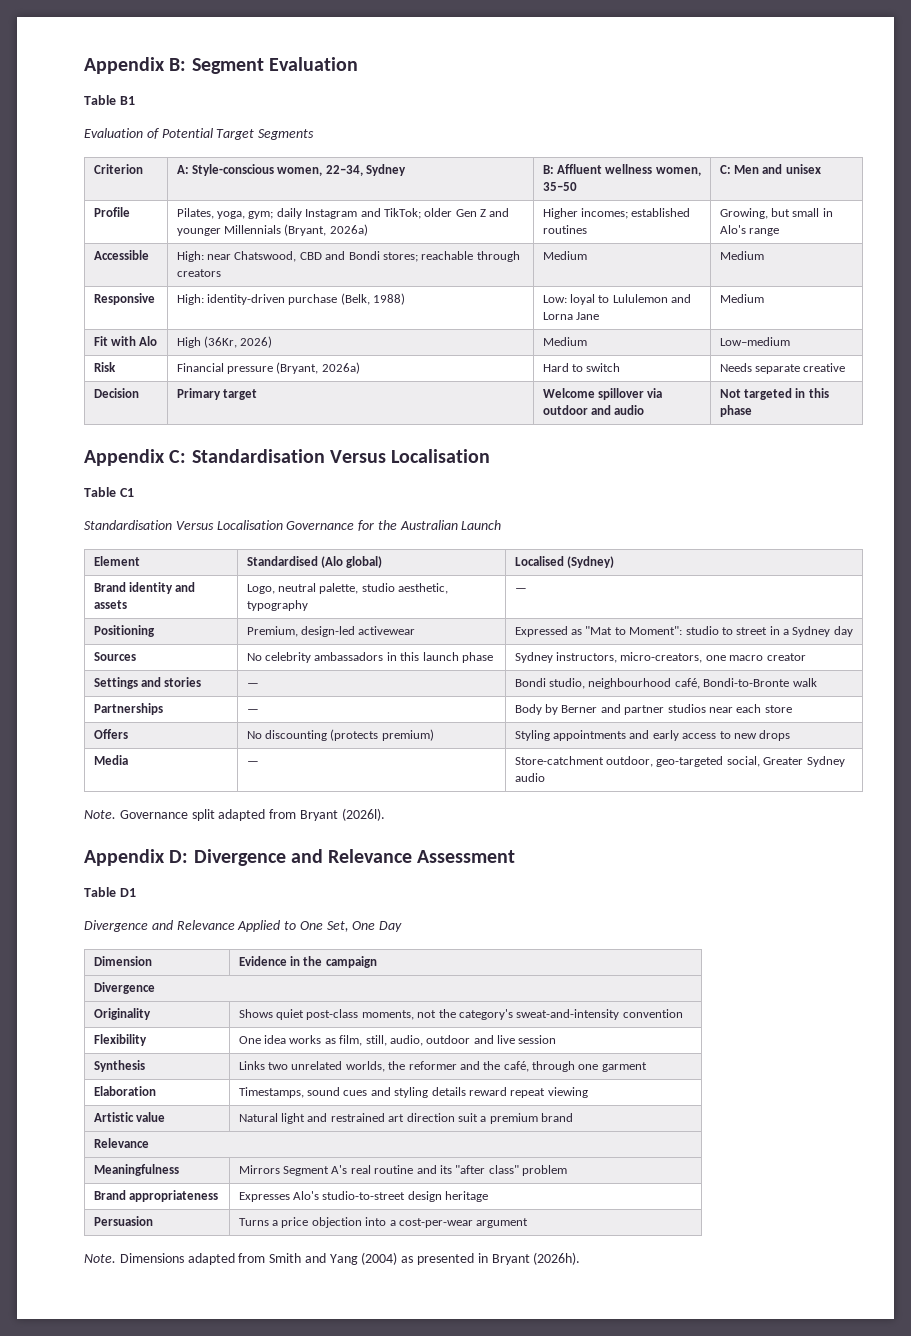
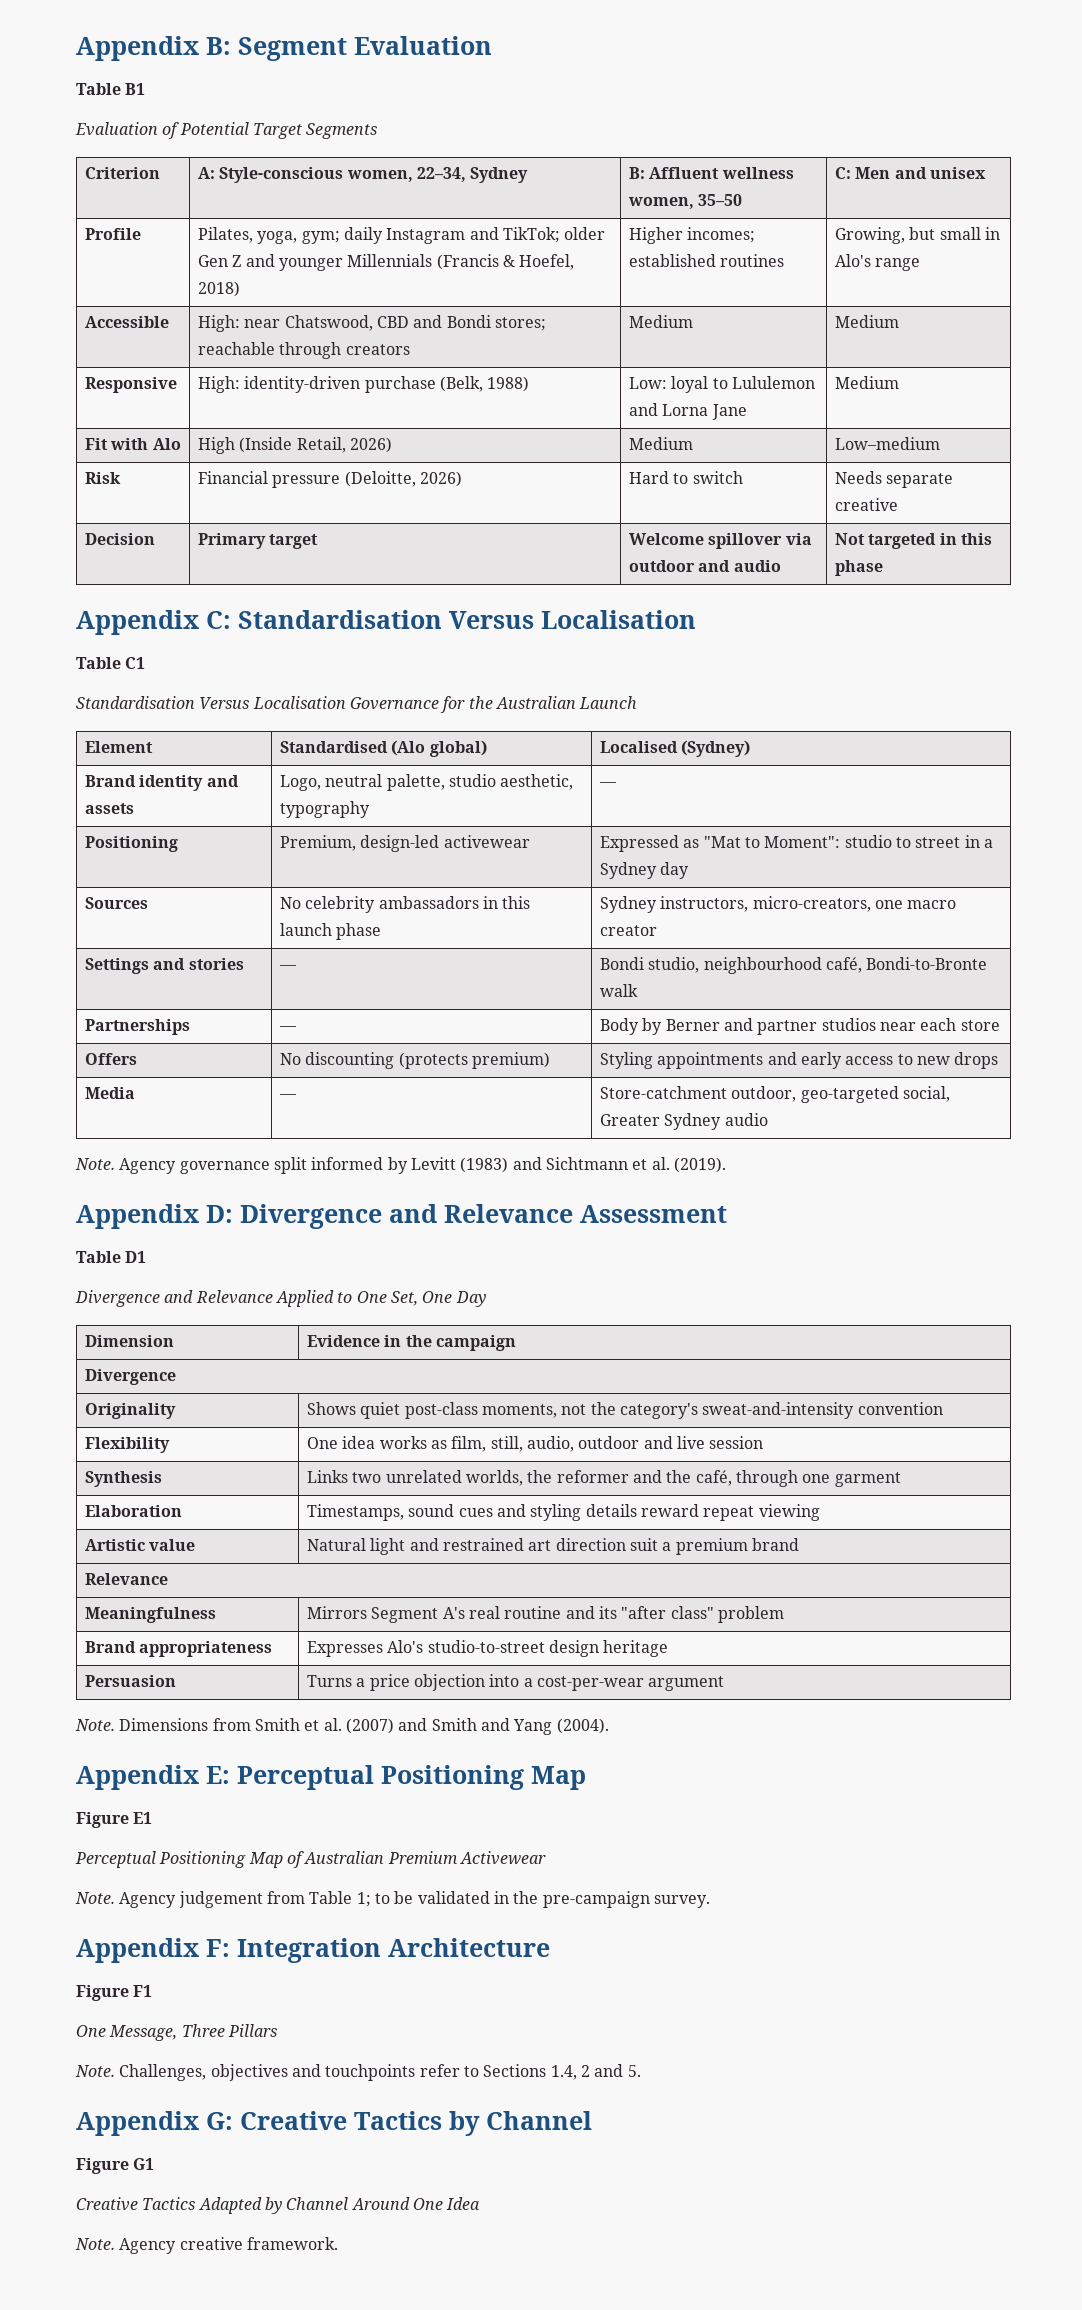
[284,224,368,236] (Bryant, 2026a) -> [436,254,575,270] [198,281,241,297] (Francis & Hoefel, 2018)
[204,336,238,348] (36Kr, -> [239,437,346,453] (Inside Retail,
[276,362,360,374] (Bryant, 2026a) -> [344,471,463,487] (Deloitte, 2026)
[119,808,385,821] Governance split adapted from Bryant (2026l). -> [119,1157,726,1174] Agency governance split informed by Levitt (1983) and Sichtmann et al. (2019).
[187,1253,235,1265] adapted -> (209, 1724) none
[304,1252,581,1265] and Yang (2004) as presented in Bryant (2026h). -> [304,1718,609,1735] [76,1765,586,1790] [76,1812,153,1828] [75,1851,546,1868] [75,1891,710,1908] [76,1938,550,1963] [76,1985,153,2001] [76,2024,277,2041] [75,2064,641,2081] [76,2111,592,2136] [76,2158,155,2174] [76,2197,481,2214] [75,2237,338,2254] et al. (2007) and Smith and Yang (2004). // Appendix E: Perceptual Positioning Map // Figure E1 // Perceptual Positioning Map of Australian Premium Activewear // Note. Agency judgement from Table 1; to be validated in the pre-campaign survey. // Appendix F: Integration Architecture // Figure F1 // One Message, Three Pillars // Note. Challenges, objectives and touchpoints refer to Sections 1.4, 2 and 5. // Appendix G: Creative Tactics by Channel // Figure G1 // Creative Tactics Adapted by Channel Around One Idea // Note. Agency creative framework.

